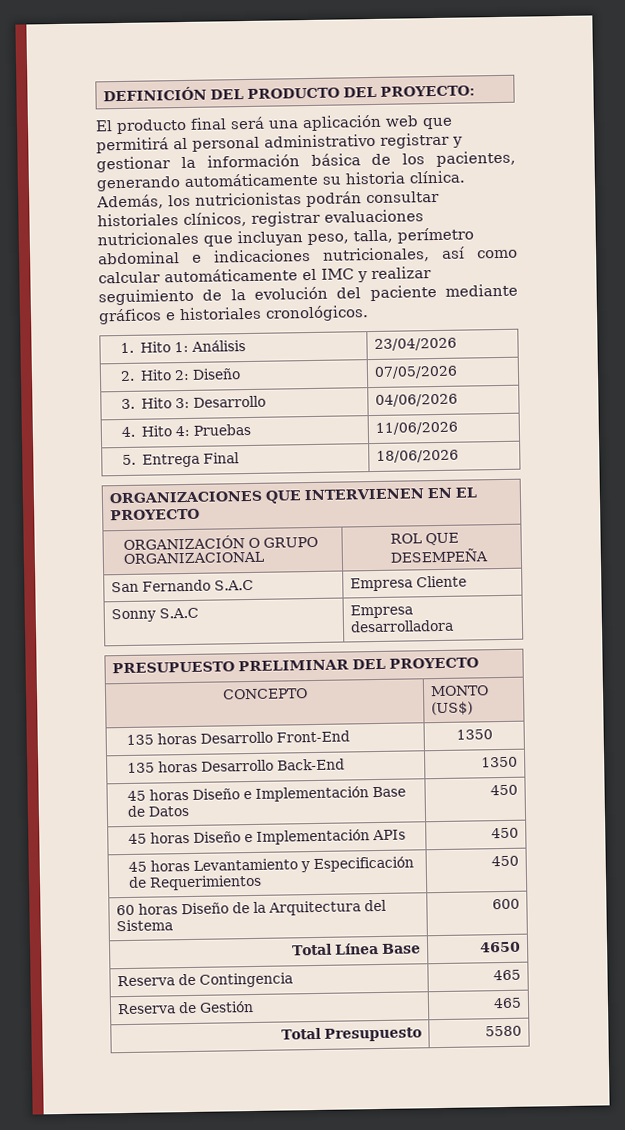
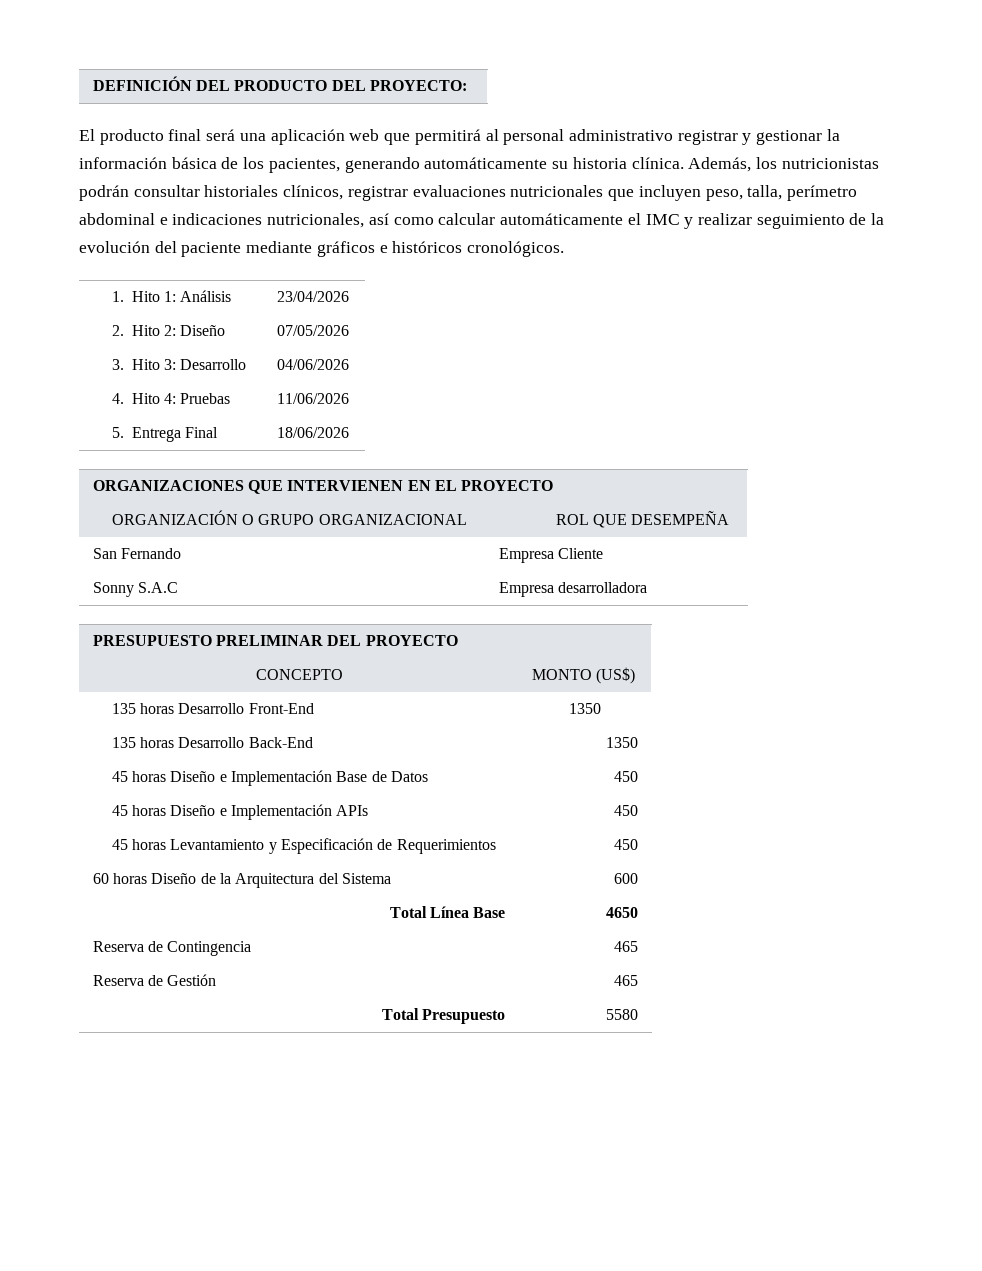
[237,230,303,247] incluyan -> [638,185,701,201] incluyen
[179,306,262,321] historiales -> [392,241,463,253] históricos
[213,579,254,591] S.A.C -> (182, 553) none

